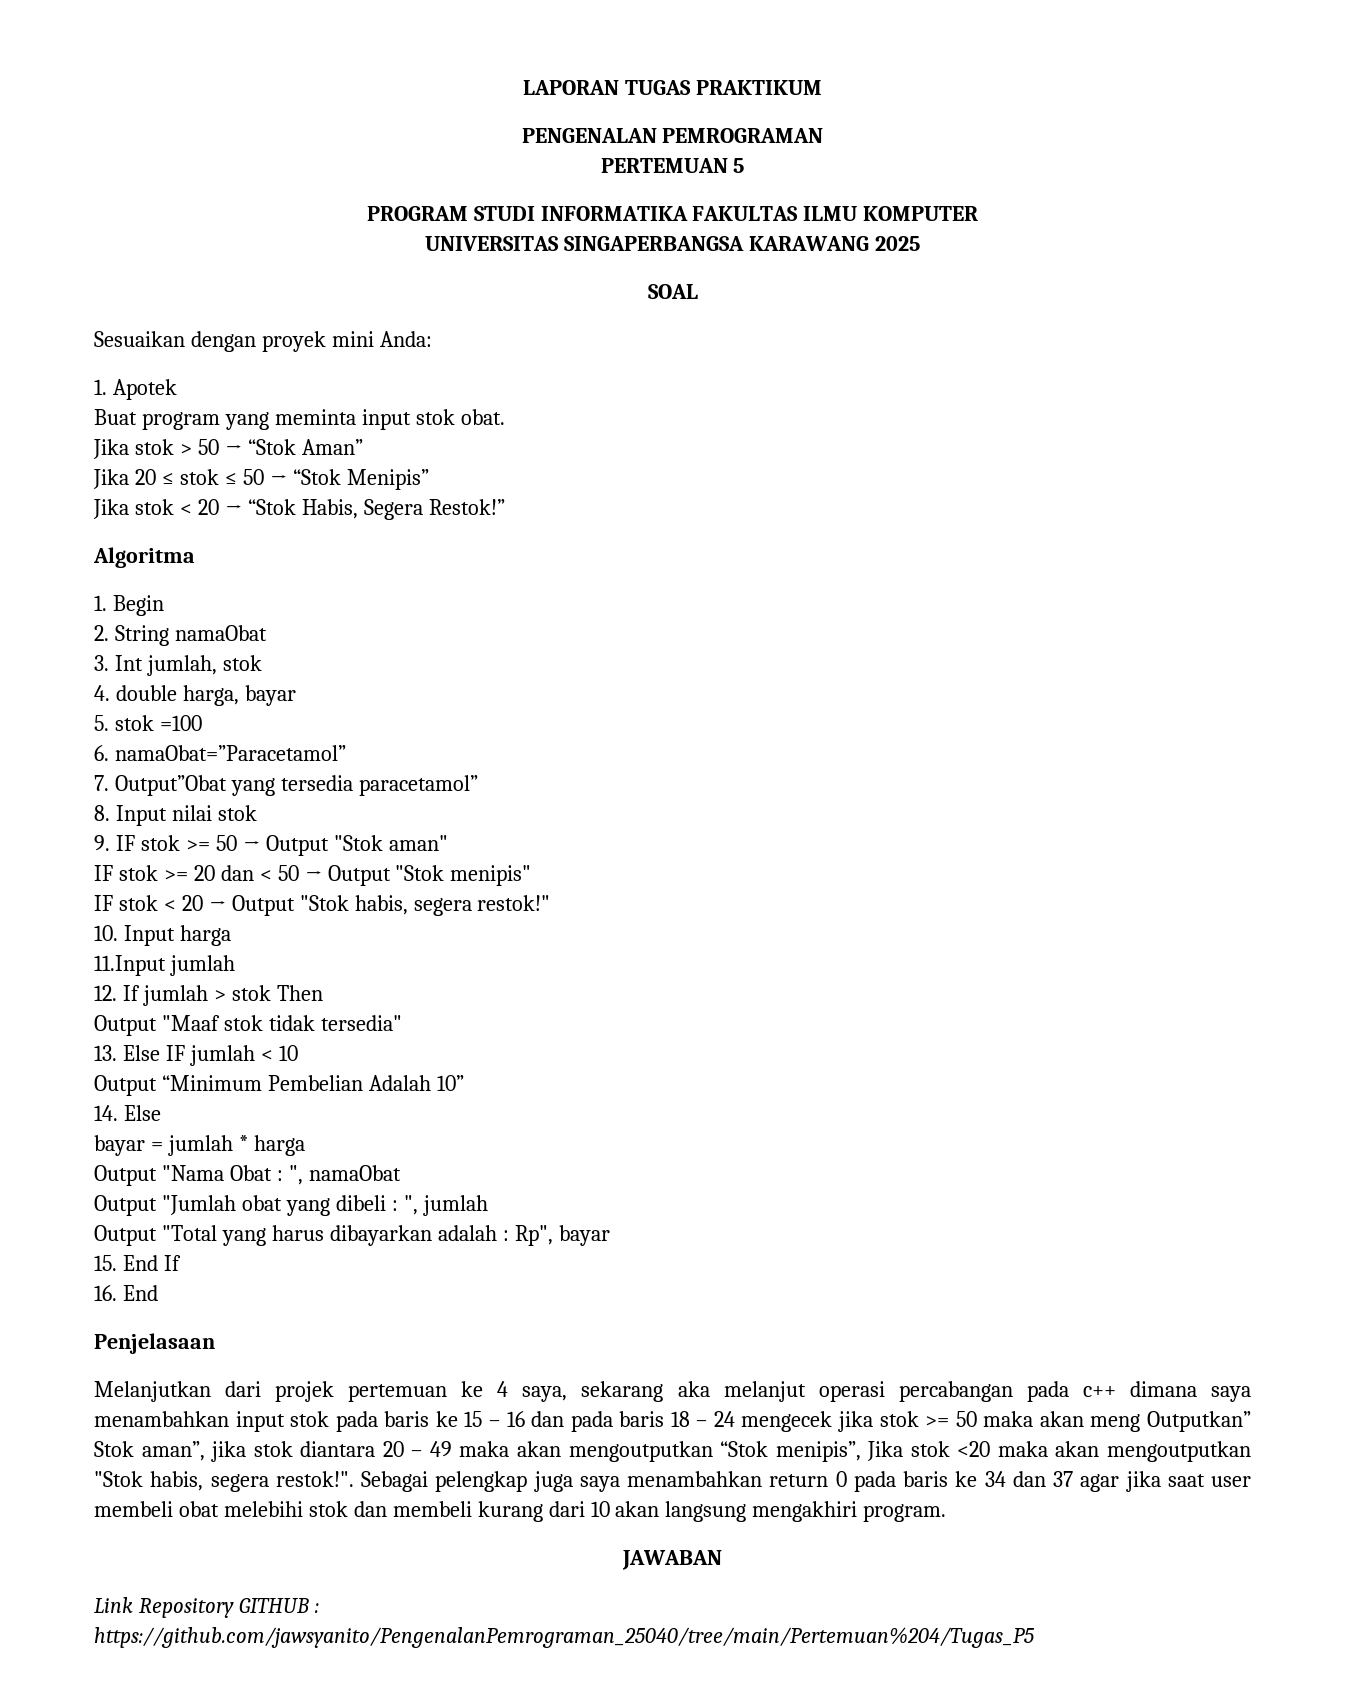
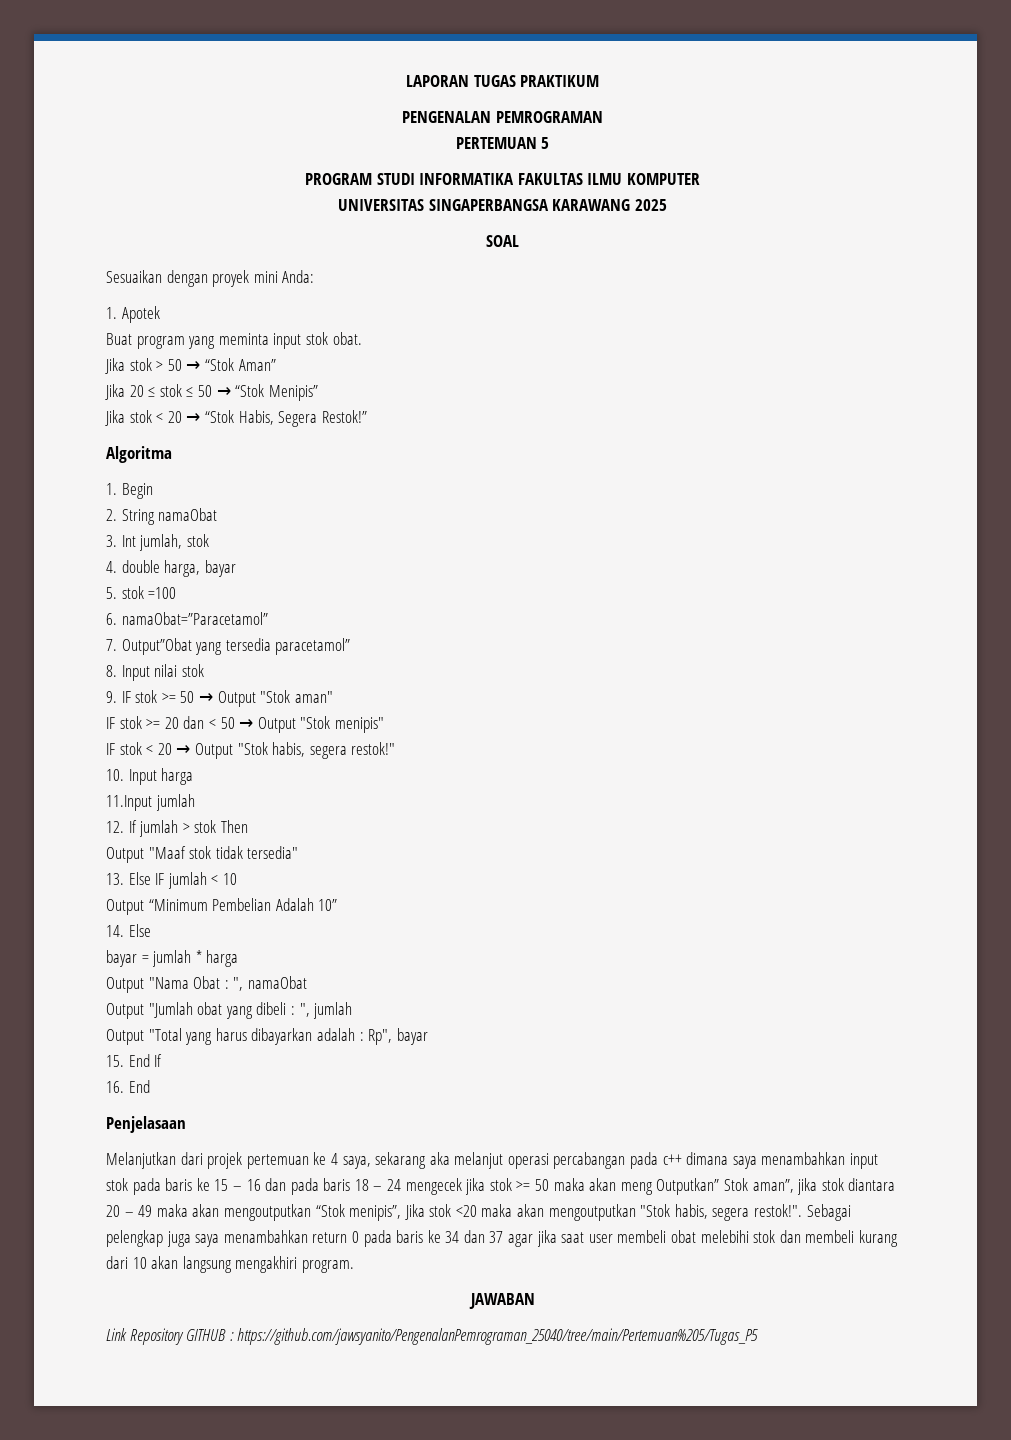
[94,1627,1035,1648] https://github.com/jawsyanito/PengenalanPemrograman_25040/tree/main/Pertemuan%204/Tugas_P5 -> [237,1328,759,1345] https://github.com/jawsyanito/PengenalanPemrograman_25040/tree/main/Pertemuan%205/Tugas_P5

